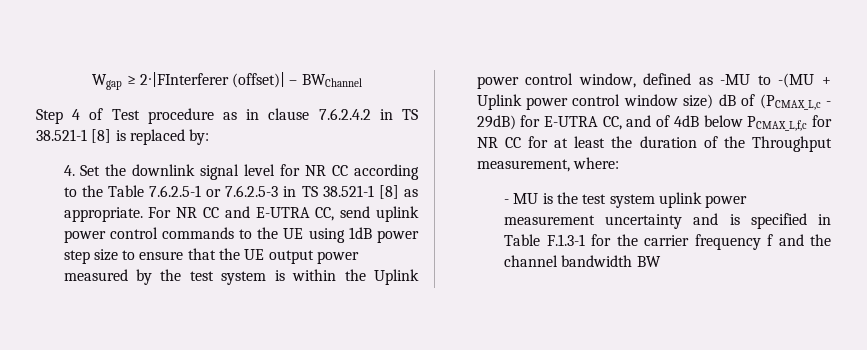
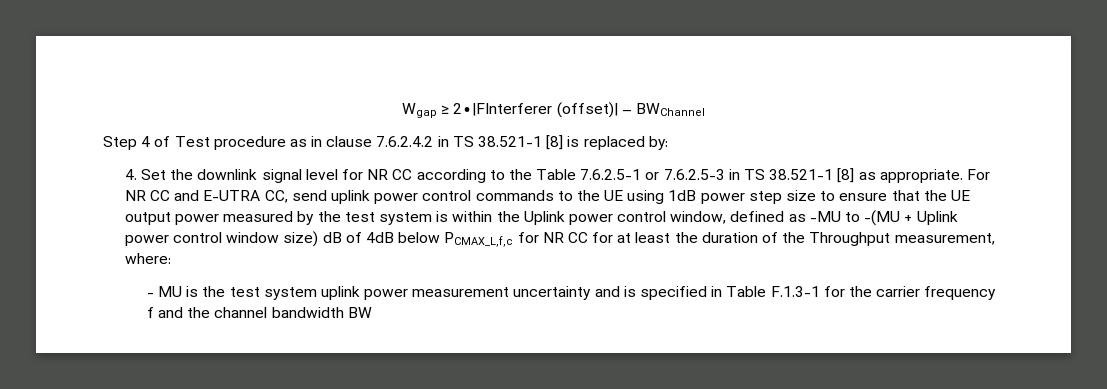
[759,94,831,110] [476,115,671,130] (PCMAX_L,c - 29dB) for E-UTRA CC, and of -> (362, 237) none

